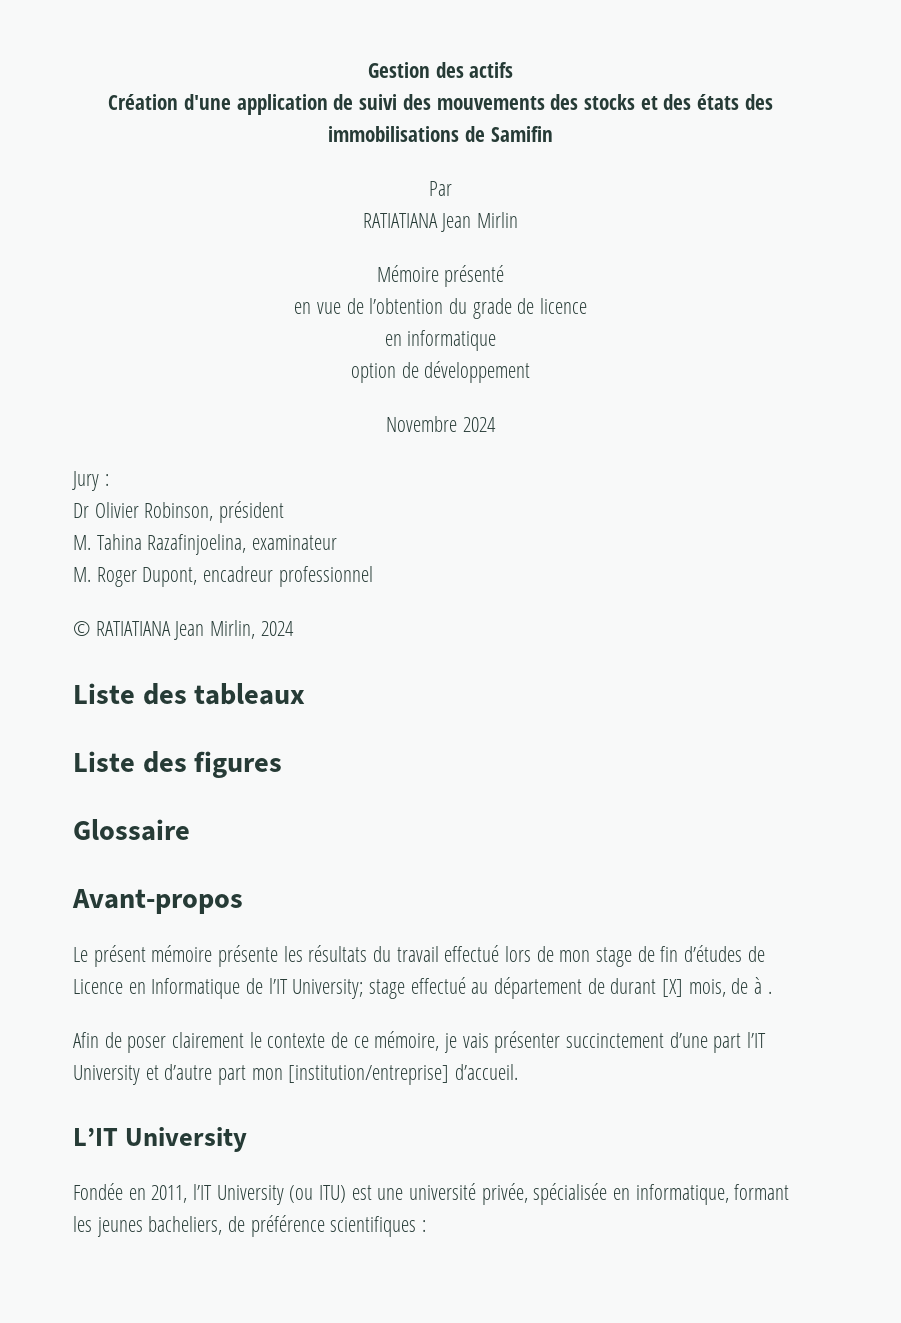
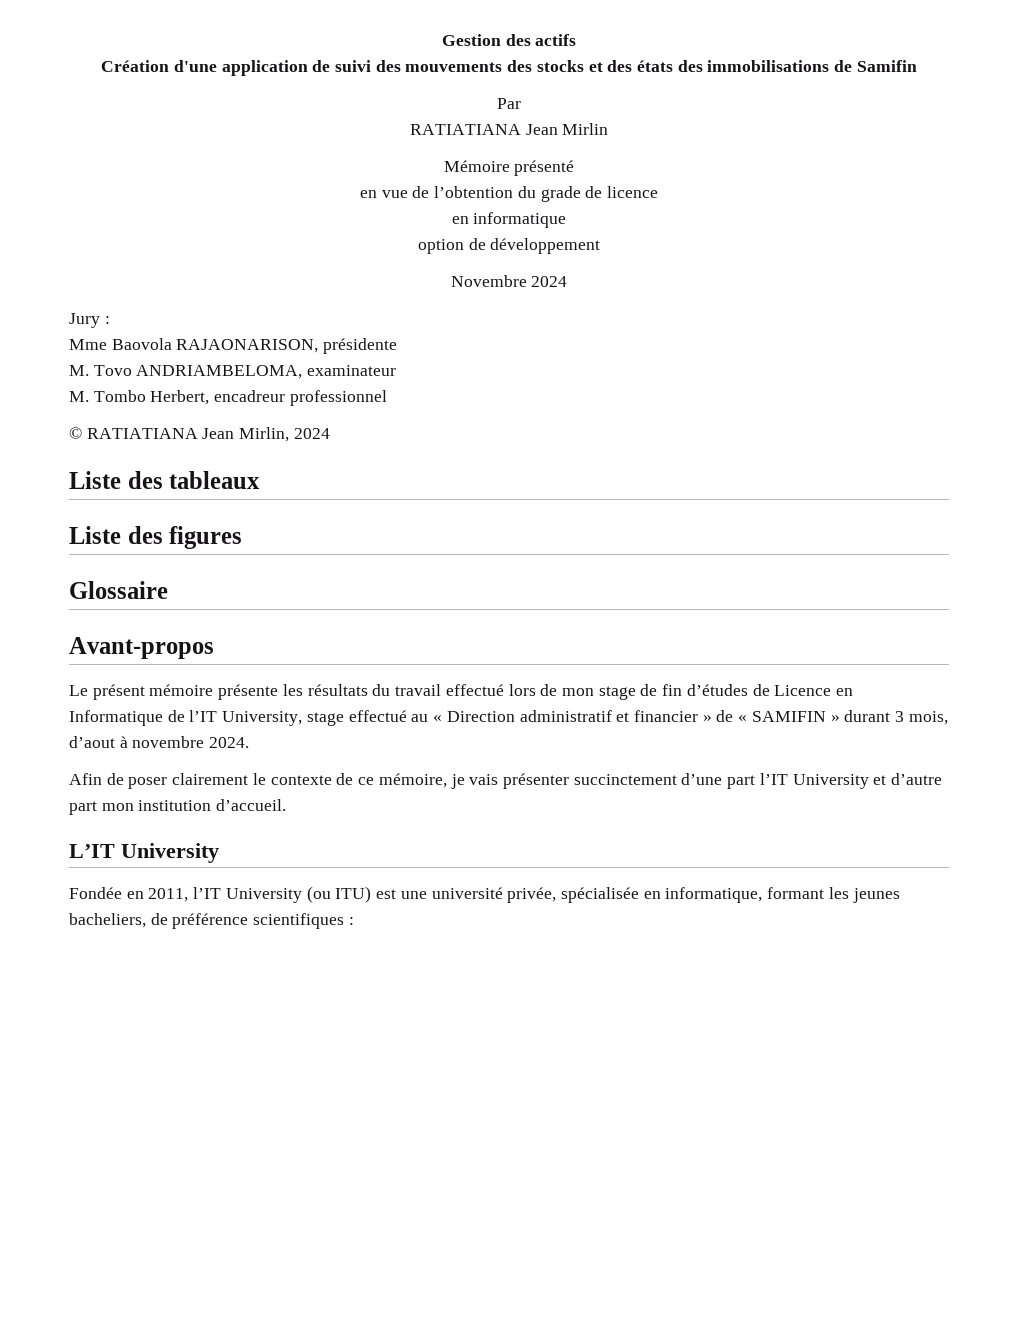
[73,501,285,523] [73,534,247,555] Dr Olivier Robinson, président // M. Tahina Razafinjoelina, -> [69,338,398,354] [69,365,303,379] Mme Baovola RAJAONARISON, présidente // M. Tovo ANDRIAMBELOMA,
[96,567,198,587] Roger Dupont, -> [93,390,210,405] Tombo Herbert,
[292,979,364,999] University; -> [222,711,303,726] University,
[494,977,772,999] département de durant [X] mois, de à . -> [433,710,948,725] [69,736,250,748] « Direction administratif et financier » de « SAMIFIN » durant 3 mois, d’aout à novembre 2024.
[288,1065,450,1085] [institution/entreprise] -> [138,800,212,811] institution

